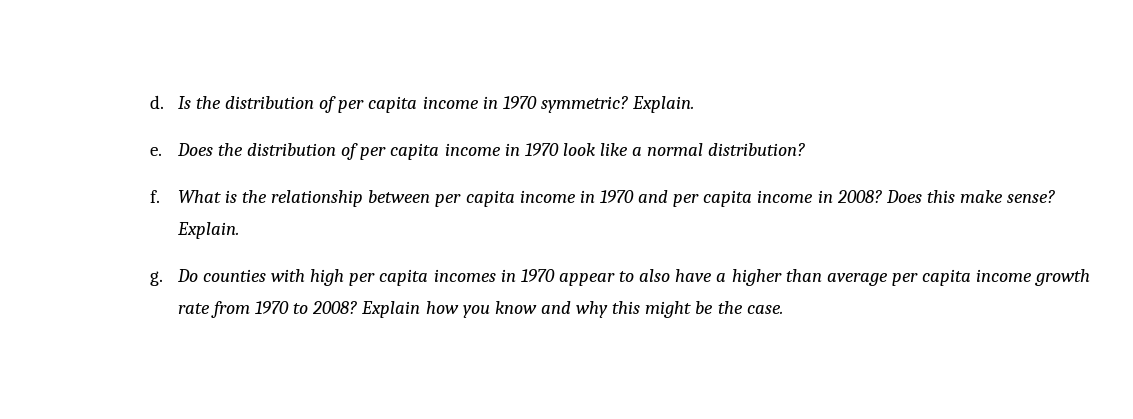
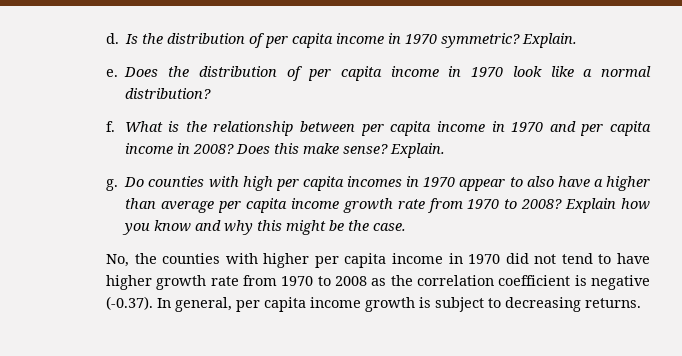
(783, 309) none -> [106,253,650,268] [106,275,650,290] [106,296,642,312] // No, the counties with higher per capita income in 1970 did not tend to have higher growth rate from 1970 to 2008 as the correlation coefficient is negative (-0.37). In general, per capita income growth is subject to decreasing returns.

